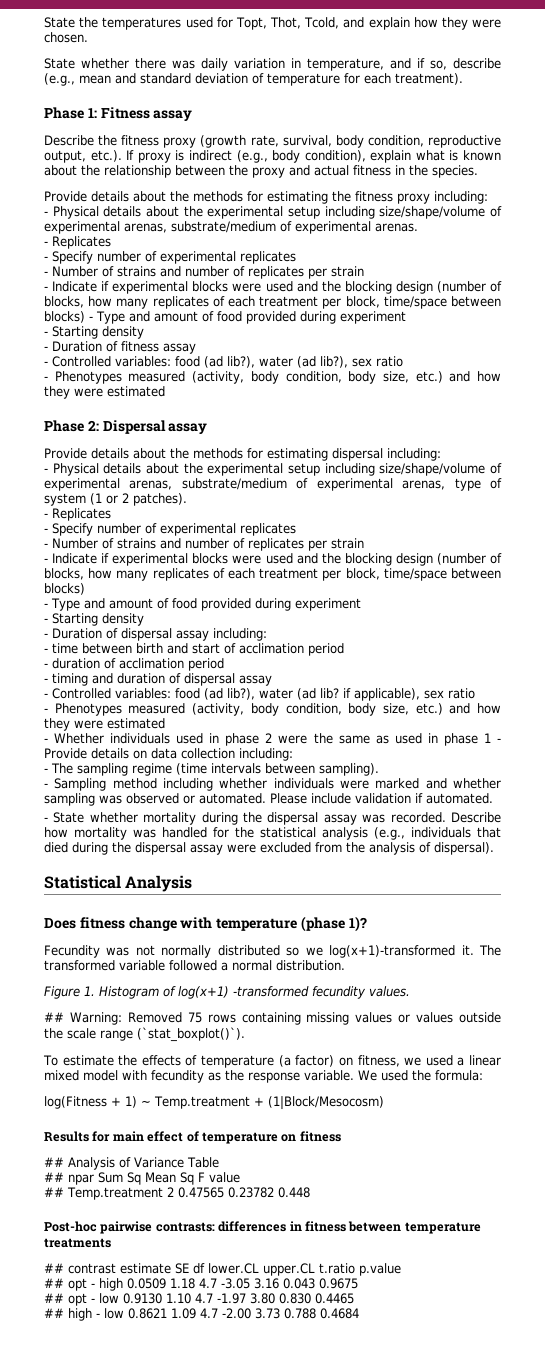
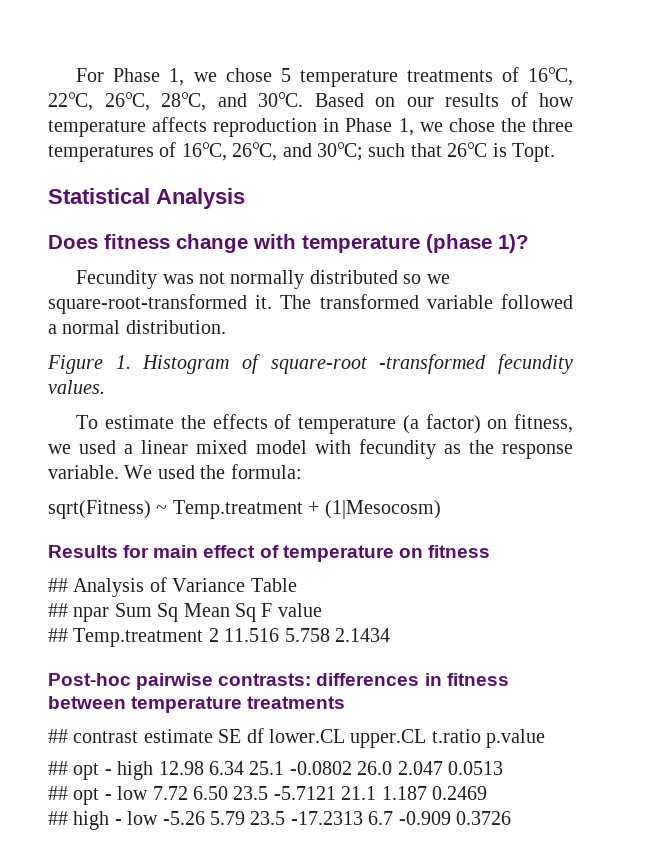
[44,17,501,30] [44,32,88,43] [44,58,501,71] [44,73,463,86] [44,107,193,121] [44,135,501,148] [44,150,501,163] [44,165,478,178] [44,191,488,204] [44,206,503,219] [44,221,418,234] [44,236,111,249] [44,251,296,264] [44,266,364,279] [44,281,502,294] [44,296,501,309] [44,311,406,324] [44,326,144,339] [44,341,196,354] [44,356,403,368] [44,371,501,384] [44,386,165,399] [44,420,208,434] [44,448,441,461] [44,463,503,476] [44,478,503,491] [44,493,187,506] [44,508,111,521] [44,523,296,536] [44,538,364,551] [44,553,502,566] [44,568,501,581] [44,583,85,595] [44,598,361,611] [44,613,144,626] [44,628,267,641] [44,643,344,656] [44,658,224,671] [44,673,272,686] [44,688,475,701] [44,703,501,716] [44,718,165,731] [44,733,501,746] [44,748,293,761] [44,763,379,776] [44,778,501,791] [44,793,493,806] [44,812,501,825] [44,827,501,840] [44,842,494,855] State the temperatures used for Topt, Thot, Tcold, and explain how they were chosen. // State whether there was daily variation in temperature, and if so, describe (e.g., mean and standard deviation of temperature for each treatment). // Phase 1: Fitness assay // Describe the fitness proxy (growth rate, survival, body condition, reproductive output, etc.). If proxy is indirect (e.g., body condition), explain what is known about the relationship between the proxy and actual fitness in the species. // Provide details about the methods for estimating the fitness proxy including: // - Physical details about the experimental setup including size/shape/volume of experimental arenas, substrate/medium of experimental arenas. // - Replicates // - Specify number of experimental replicates // - Number of strains and number of replicates per strain // - Indicate if experimental blocks were used and the blocking design (number of blocks, how many replicates of each treatment per block, time/space between blocks) - Type and amount of food provided during experiment // - Starting density // - Duration of fitness assay // - Controlled variables: food (ad lib?), water (ad lib?), sex ratio // - Phenotypes measured (activity, body condition, body size, etc.) and how they were estimated // Phase 2: Dispersal assay // Provide details about the methods for estimating dispersal including: // - Physical details about the experimental setup including size/shape/volume of experimental arenas, substrate/medium of experimental arenas, type of system (1 or 2 patches). // - Replicates // - Specify number of experimental replicates // - Number of strains and number of replicates per strain // - Indicate if experimental blocks were used and the blocking design (number of blocks, how many replicates of each treatment per block, time/space between blocks) // - Type and amount of food provided during experiment // - Starting density // - Duration of dispersal assay including: // - time between birth and start of acclimation period // - duration of acclimation period // - timing and duration of dispersal assay // - Controlled variables: food (ad lib?), water (ad lib? if applicable), sex ratio // - Phenotypes measured (activity, body condition, body size, etc.) and how they were estimated // - Whether individuals used in phase 2 were the same as used in phase 1 - Provide details on data collection including: // - The sampling regime (time intervals between sampling). // - Sampling method including whether individuals were marked and whether sampling was observed or automated. Please include validation if automated. // - State whether mortality during the dispersal assay was recorded. Describe how mortality was handled for the statistical analysis (e.g., individuals that died during the dispersal assay were excluded from the analysis of dispersal). -> [76,67,573,87] [48,92,574,111] [48,117,573,137] [48,142,555,162] For Phase 1, we chose 5 temperature treatments of 16℃, 22℃, 26℃, 28℃, and 30℃. Based on our results of how temperature affects reproduction in Phase 1, we chose the three temperatures of 16℃, 26℃, and 30℃; such that 26℃ is Topt.
[329,945,456,958] log(x+1)-transformed -> [48,294,247,314] square-root-transformed
[178,986,229,999] log(x+1) -> [270,357,367,374] square-root
[44,1012,501,1025] [44,1027,245,1042] // ## Warning: Removed 75 rows containing missing values or values outside the scale range (`stat_boxplot()`). -> (105, 387) none
[44,1096,137,1109] log(Fitness + 1) -> [48,500,151,519] sqrt(Fitness)
[267,1096,384,1110] (1|Block/Mesocosm) -> [324,500,441,519] (1|Mesocosm)
[177,1187,310,1198] 0.47565 0.23782 0.448 -> [224,628,390,642] 11.516 5.758 2.1434
[127,1278,358,1289] [44,1293,354,1306] [44,1308,359,1321] 0.0509 1.18 4.7 -3.05 3.16 0.043 0.9675 // ## opt - low 0.9130 1.10 4.7 -1.97 3.80 0.830 0.4465 // ## high - low 0.8621 1.09 4.7 -2.00 3.73 0.788 0.4684 -> [158,761,503,775] [48,786,487,805] [48,811,511,830] 12.98 6.34 25.1 -0.0802 26.0 2.047 0.0513 // ## opt - low 7.72 6.50 23.5 -5.7121 21.1 1.187 0.2469 // ## high - low -5.26 5.79 23.5 -17.2313 6.7 -0.909 0.3726

